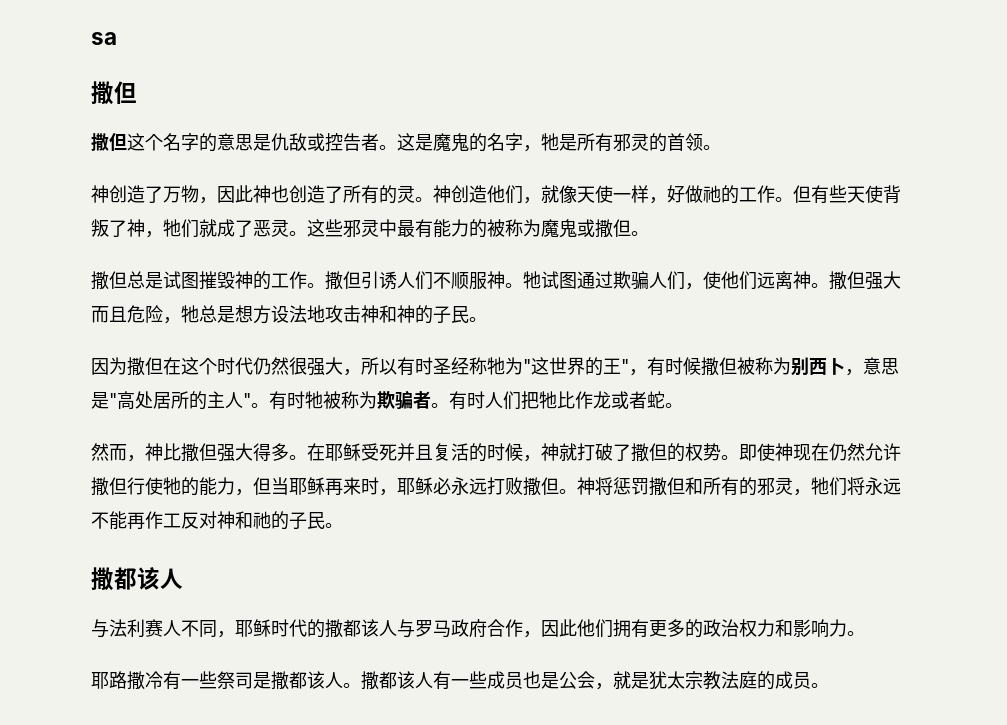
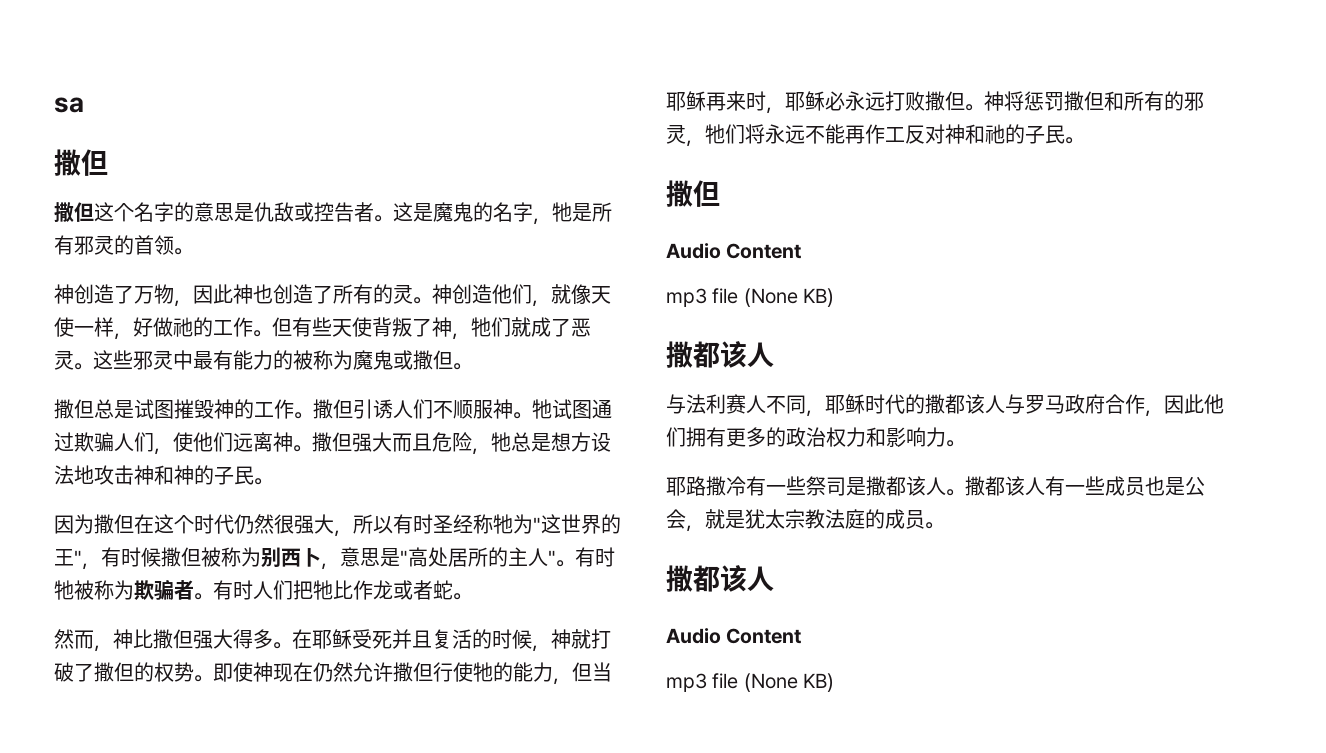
(343, 525) none -> [666,180,720,207] [666,243,802,259] [666,288,835,307] // 撒但 // Audio Content // mp3 file (None KB)
(829, 685) none -> [666,565,774,592] [666,628,802,644] [666,673,835,692] // 撒都该人 // Audio Content // mp3 file (None KB)

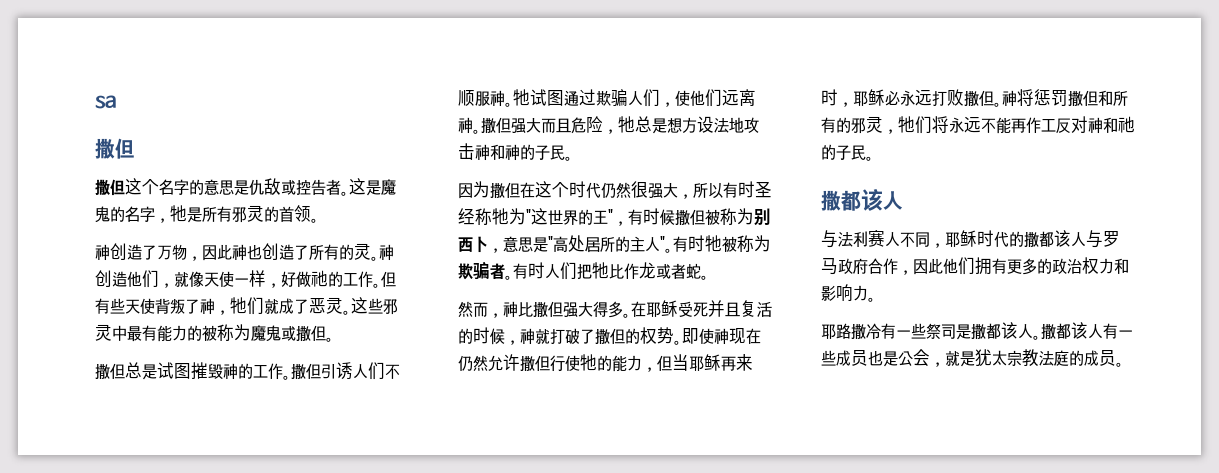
[666,180,720,207] [666,243,802,259] [666,288,835,307] // 撒但 // Audio Content // mp3 file (None KB) -> (874, 158) none
[666,565,774,592] [666,628,802,644] [666,673,835,692] // 撒都该人 // Audio Content // mp3 file (None KB) -> (1124, 364) none

